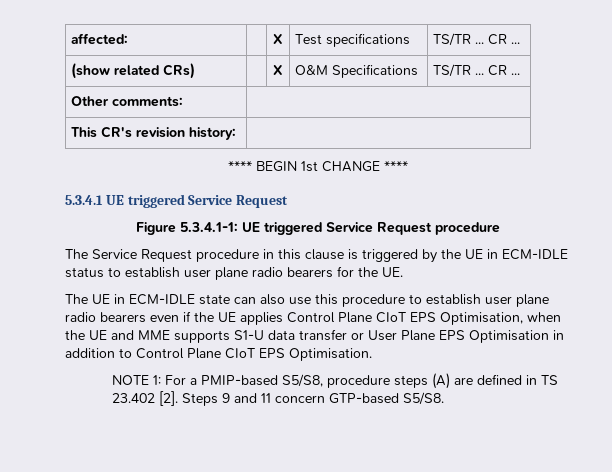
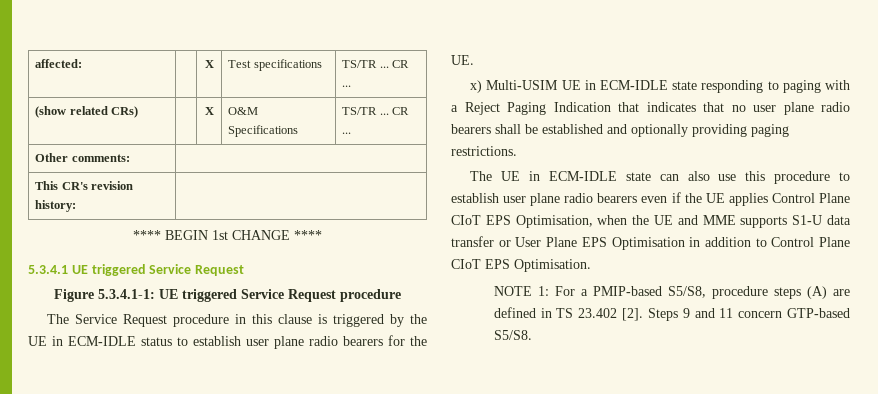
(403, 272) none -> [470,80,850,93] [451,102,850,115] [451,124,789,137] [451,146,517,156] // x) Multi-USIM UE in ECM-IDLE state responding to paging with a Reject Paging Indication that indicates that no user plane radio bearers shall be established and optionally providing paging restrictions.

